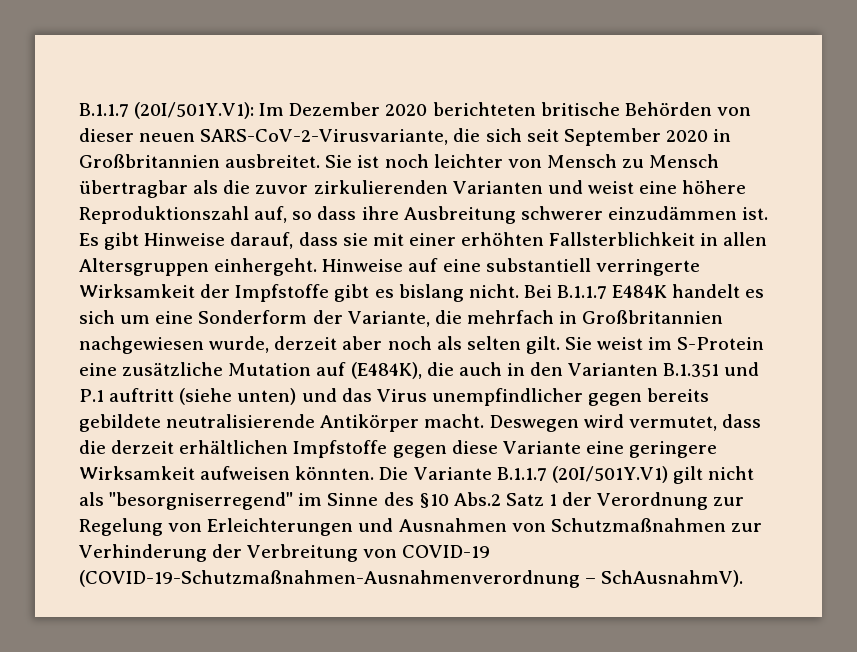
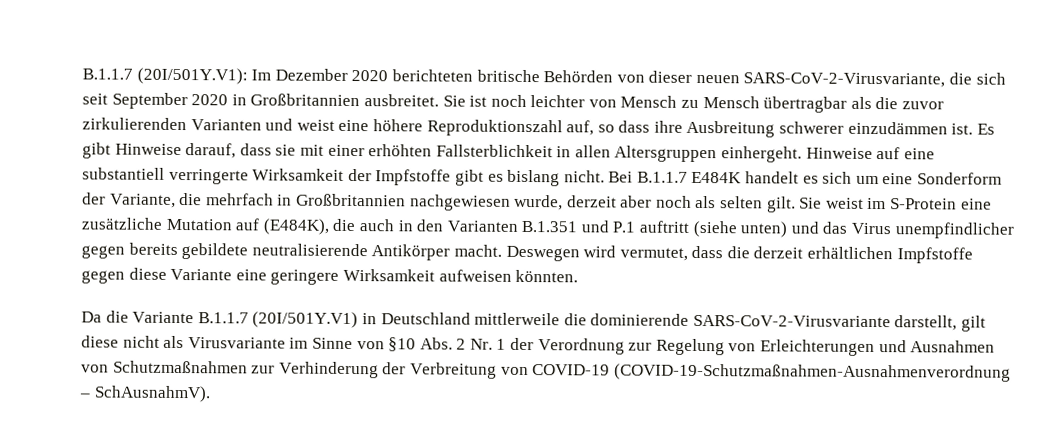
[379,467,409,480] Die -> [81,310,129,323] // Da die
[672,466,703,484] gilt -> [361,312,987,332] [81,335,119,348] in Deutschland mittlerweile die dominierende SARS-CoV-2-Virusvariante darstellt, gilt diese
[109,492,294,510] "besorgniserregend" -> [187,337,286,349] Virusvariante
[383,492,544,508] des §10 Abs.2 Satz -> [356,337,493,352] von §10 Abs. 2 Nr.

